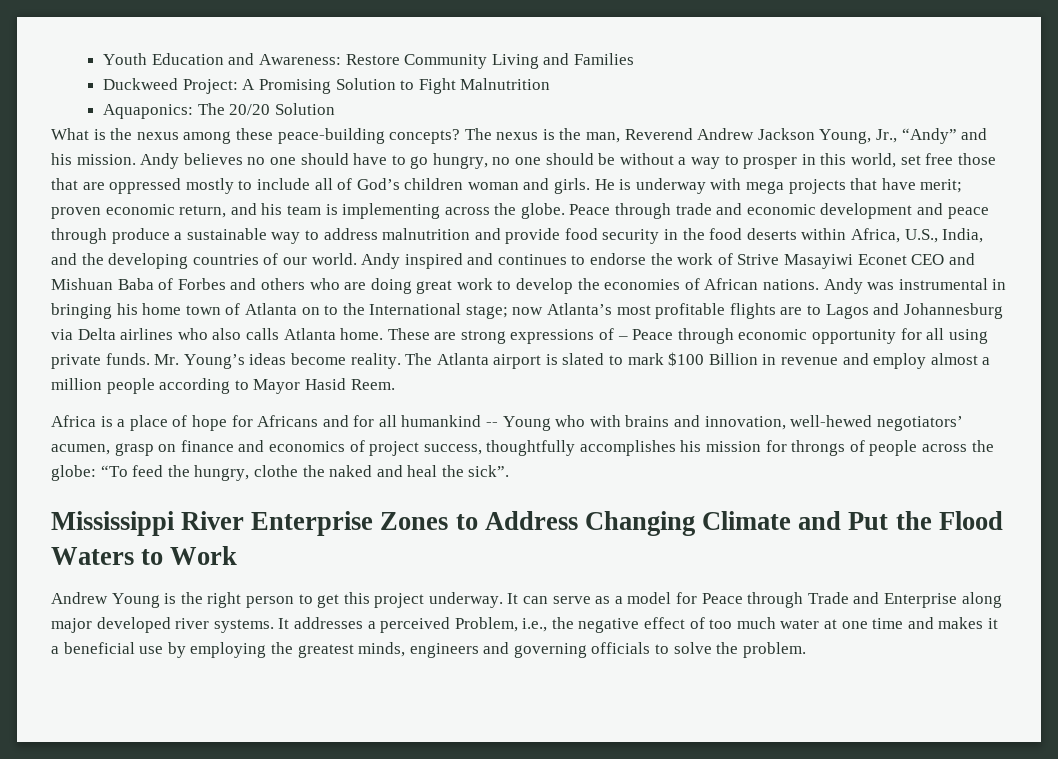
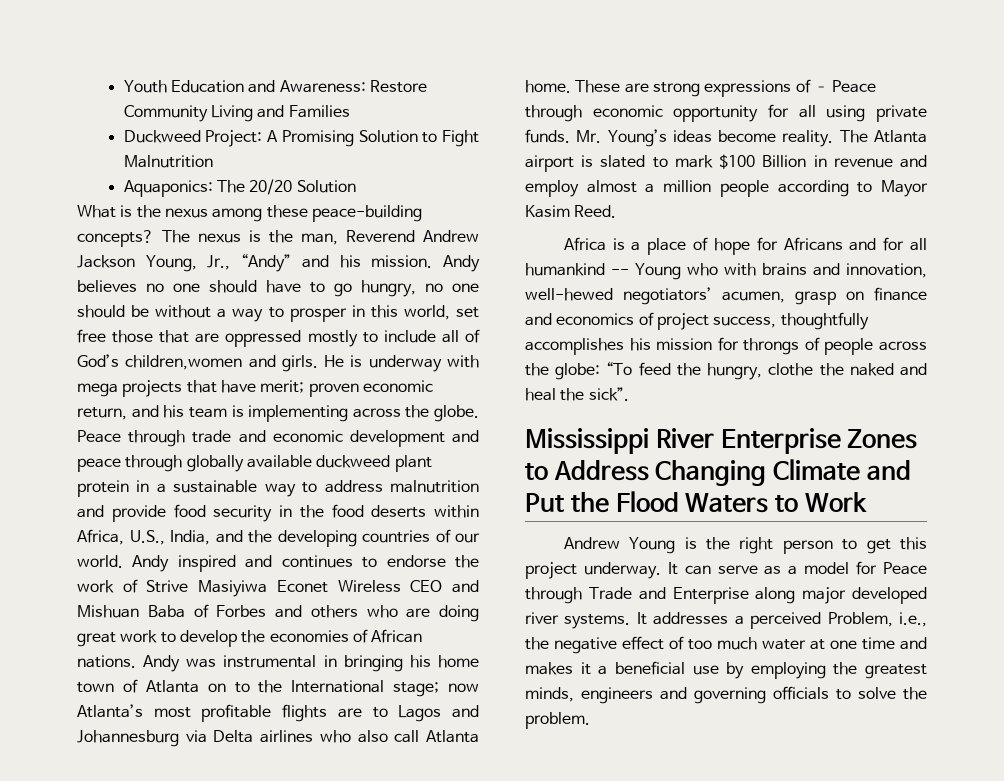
[404,178,519,190] children woman -> [125,355,243,370] children,women
[111,228,170,244] produce -> [186,455,432,472] [77,480,150,497] globally available duckweed plant protein in
[784,254,907,269] Masayiwi Econet -> [198,580,401,597] Masiyiwa Econet Wireless
[245,328,279,340] calls -> [394,730,420,743] call
[304,378,395,390] Hasid Reem. -> [525,205,617,218] Kasim Reed.

